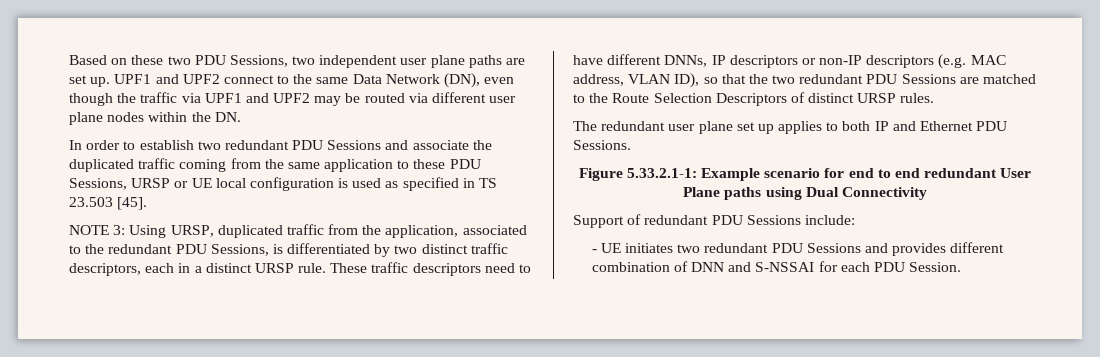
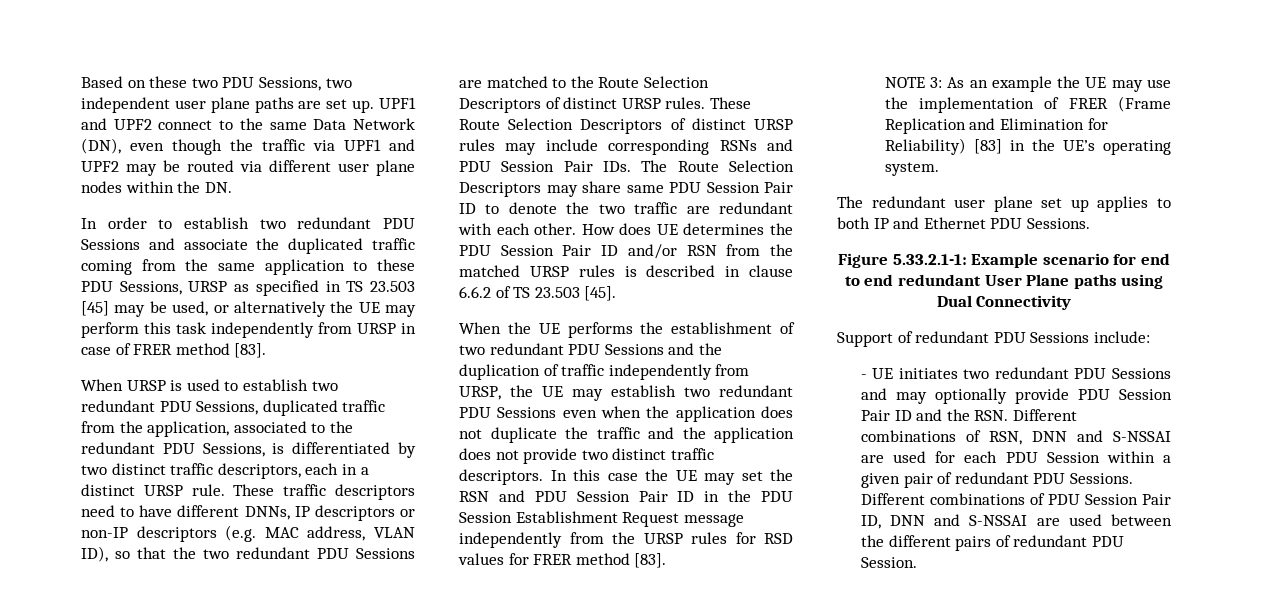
[174,177,382,191] or UE local configuration is used -> (228, 286) none
[117,197,148,210] [69,225,214,238] [45]. // NOTE 3: Using URSP, -> [81,301,416,317] [81,322,416,338] [81,343,267,358] [81,379,338,391] [81,400,259,415] [45] may be used, or alternatively the UE may perform this task independently from URSP in case of FRER method [83]. // When URSP is used to establish two redundant PDU Sessions,
(935, 98) none -> [709,97,751,109] [459,118,793,134] [459,139,793,155] [459,160,794,172] [459,181,793,197] [459,202,793,214] [458,223,793,235] [459,244,793,259] [459,265,793,277] [459,286,617,301] [459,322,795,338] [459,343,722,355] [459,364,750,380] [459,385,793,401] [459,406,793,422] [459,427,794,443] [459,448,714,464] [459,469,793,485] [459,490,793,502] [459,511,744,527] [459,532,793,548] [458,553,667,568] [884,76,1171,92] [884,96,1171,113] [884,118,1108,134] [884,138,1171,155] [884,162,939,176] These Route Selection Descriptors of distinct URSP rules may include corresponding RSNs and PDU Session Pair IDs. The Route Selection Descriptors may share same PDU Session Pair ID to denote the two traffic are redundant with each other. How does UE determines the PDU Session Pair ID and/or RSN from the matched URSP rules is described in clause 6.6.2 of TS 23.503 [45]. // When the UE performs the establishment of two redundant PDU Sessions and the duplication of traffic independently from URSP, the UE may establish two redundant PDU Sessions even when the application does not duplicate the traffic and the application does not provide two distinct traffic descriptors. In this case the UE may set the RSN and PDU Session Pair ID in the PDU Session Establishment Request message independently from the URSP rules for RSD values for FRER method [83]. // NOTE 3: As an example the UE may use the implementation of FRER (Frame Replication and Elimination for Reliability) [83] in the UE’s operating system.
[892,242,1005,256] [591,261,815,272] provides different combination of DNN and S-NSSAI -> [895,388,1172,404] [860,409,1077,421] [860,430,1171,445] [860,451,927,463] may optionally provide PDU Session Pair ID and the RSN. Different combinations of RSN, DNN and S-NSSAI are used
(905, 267) none -> [1046,451,1171,463] [860,472,1133,488] [860,493,1171,505] [860,514,1172,529] [860,535,1124,551] Session within a given pair of redundant PDU Sessions. Different combinations of PDU Session Pair ID, DNN and S-NSSAI are used between the different pairs of redundant PDU

